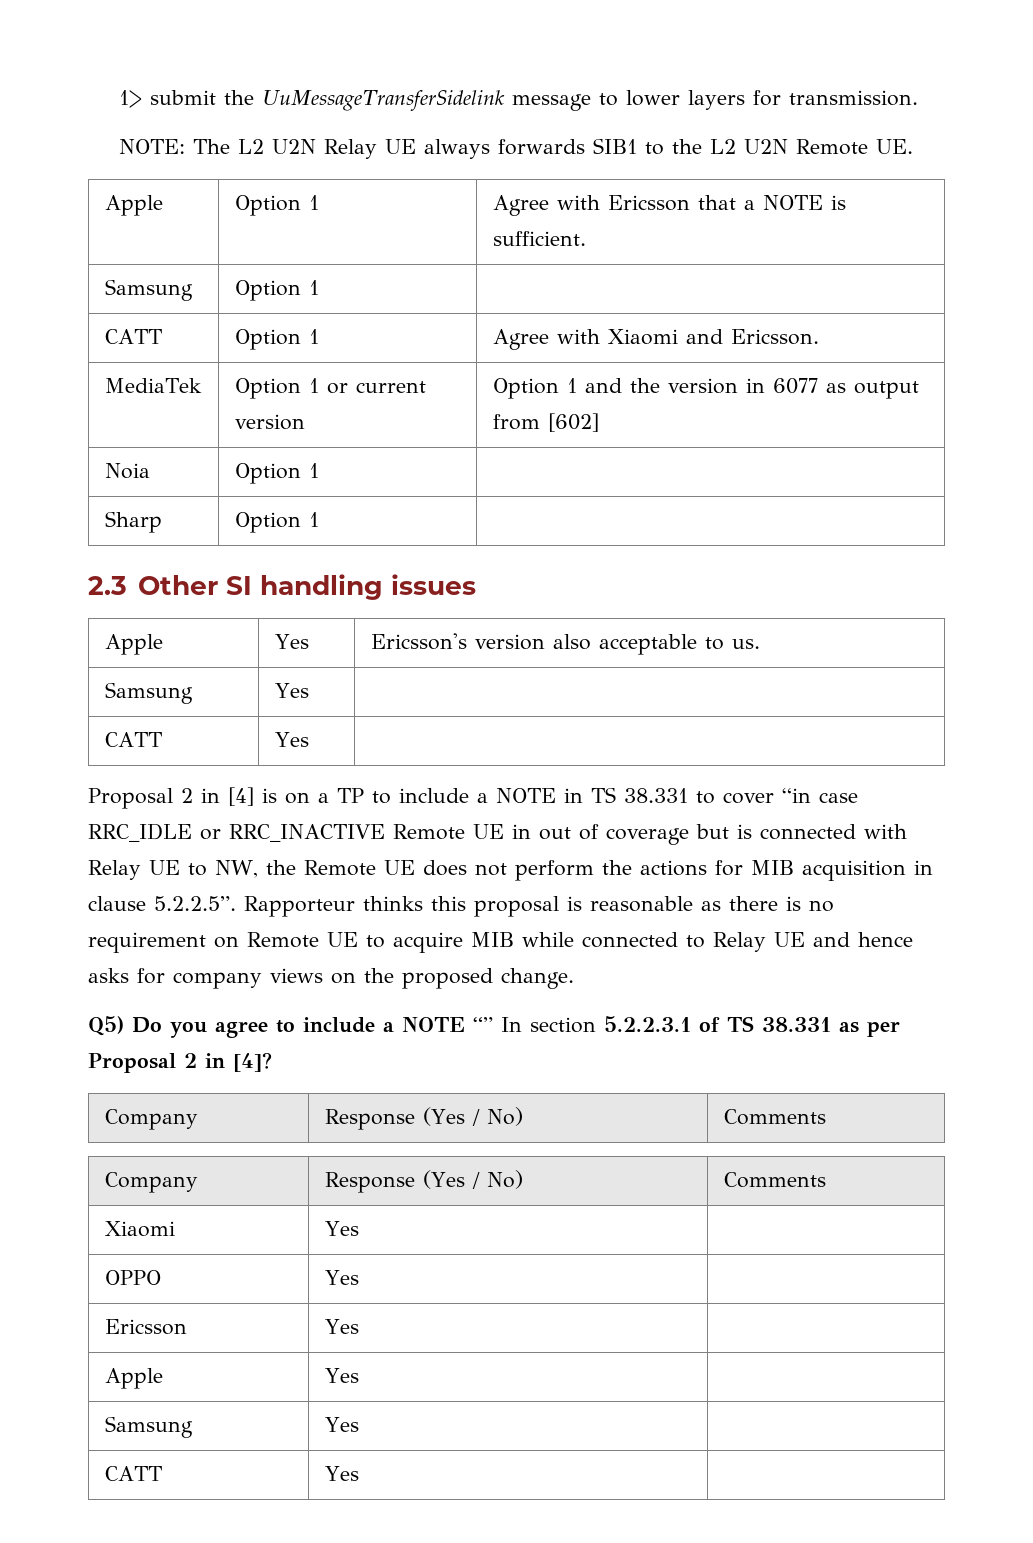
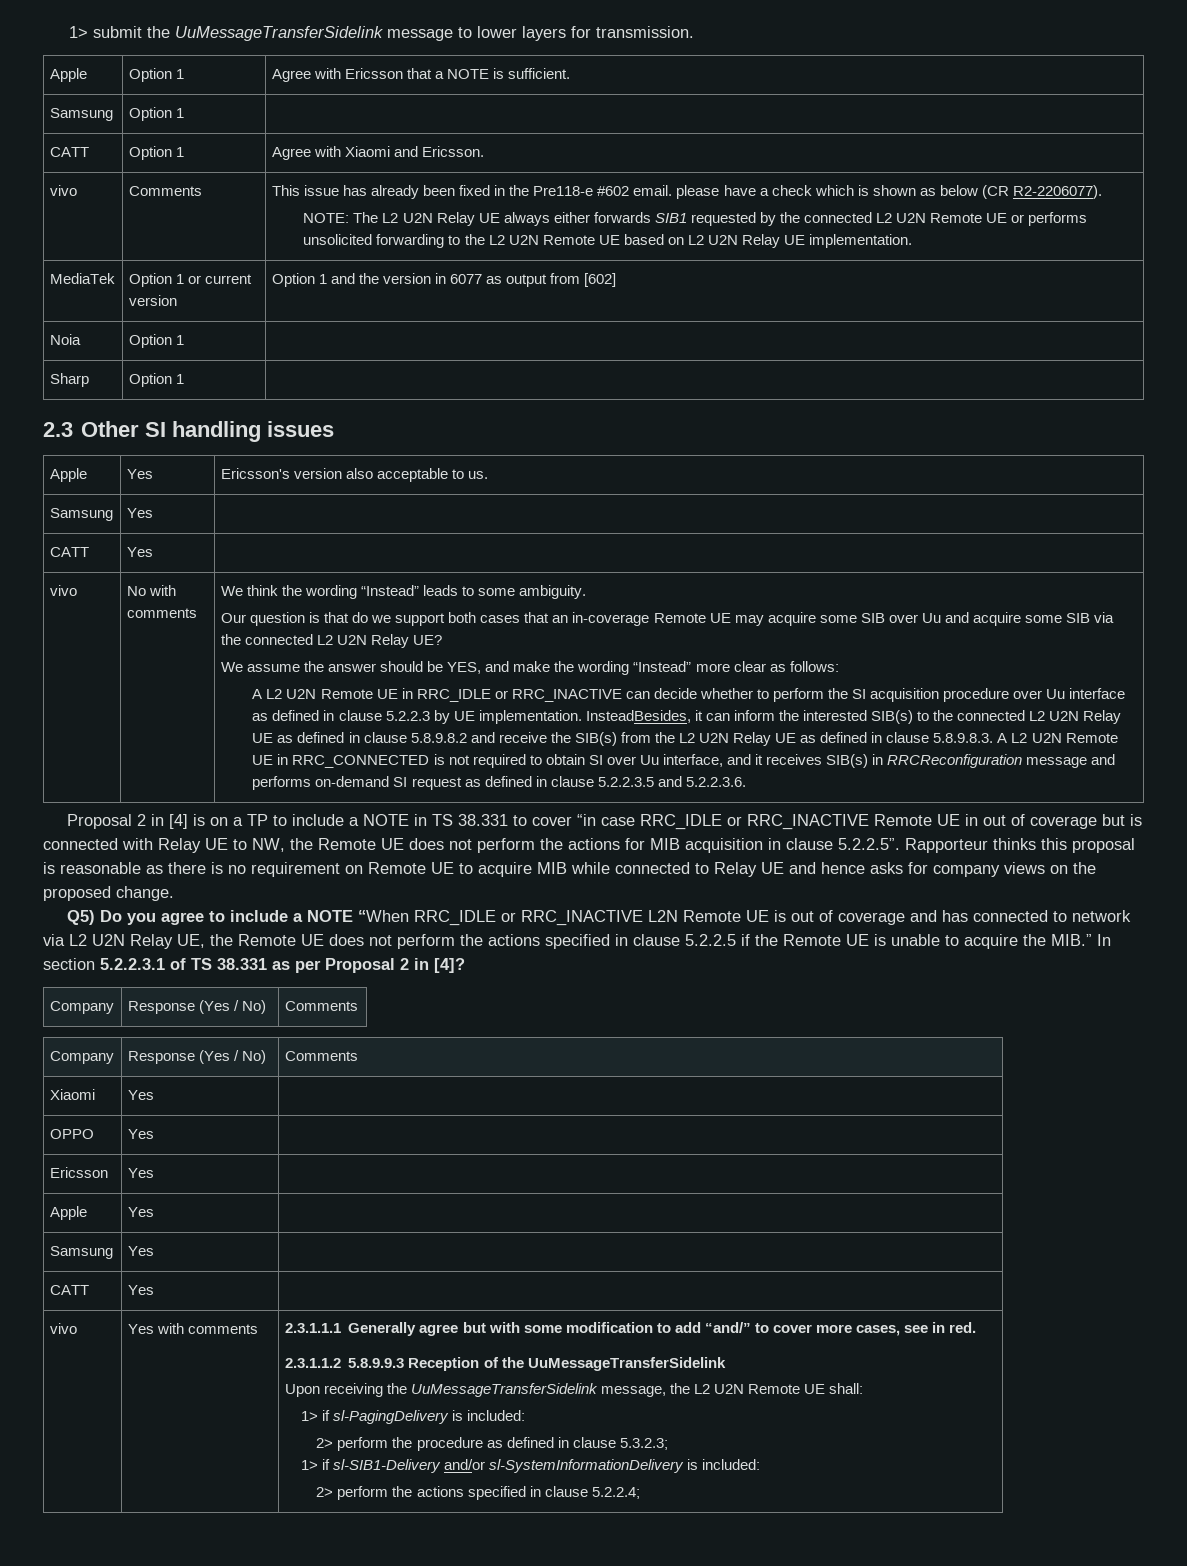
[118,138,913,159] // NOTE: The L2 U2N Relay UE always forwards SIB1 to the L2 U2N Remote UE. -> (695, 32) none
(819, 337) none -> [49,185,77,196] [128,186,202,196] [271,185,1102,199] [303,212,1088,226] [303,234,913,248] // vivo | Comments | This issue has already been fixed in the Pre118-e #602 email. please have a check which is shown as below (CR R2-2206077). // NOTE: The L2 U2N Relay UE always either forwards SIB1 requested by the connected L2 U2N Remote UE or performs unsolicited forwarding to the L2 U2N Remote UE based on L2 U2N Relay UE implementation.
(309, 739) none -> [49,585,77,596] [126,585,176,596] [126,608,197,618] [220,585,587,599] [220,612,1115,626] [220,634,443,648] [220,661,839,675] [252,688,1126,702] [252,710,1122,724] [252,732,1118,746] [252,754,1116,768] [252,776,746,790] // vivo | No with comments | We think the wording “Instead” leads to some ambiguity. // Our question is that do we support both cases that an in-coverage Remote UE may acquire some SIB over Uu and acquire some SIB via the connected L2 U2N Relay UE? // We assume the answer should be YES, and make the wording “Instead” more clear as follows: // A L2 U2N Remote UE in RRC_IDLE or RRC_INACTIVE can decide whether to perform the SI acquisition procedure over Uu interface as defined in clause 5.2.2.3 by UE implementation. InsteadBesides, it can inform the interested SIB(s) to the connected L2 U2N Relay UE as defined in clause 5.8.9.8.2 and receive the SIB(s) from the L2 U2N Relay UE as defined in clause 5.8.9.8.3. A L2 U2N Remote UE in RRC_CONNECTED is not required to obtain SI over Uu interface, and it receives SIB(s) in RRCReconfiguration message and performs on-demand SI request as defined in clause 5.2.2.3.5 and 5.2.2.3.6.
[473,1017,493,1032] “” -> [358,910,1132,926] [43,934,1092,949] “When RRC_IDLE or RRC_INACTIVE L2N Remote UE is out of coverage and has connected to network via L2 U2N Relay UE, the Remote UE does not perform the actions specified in clause 5.2.2.5 if the Remote UE is unable to acquire the MIB.”
(359, 1473) none -> [49,1323,77,1334] [127,1323,259,1334] [284,1322,977,1336] [284,1357,726,1371] [284,1383,864,1397] [300,1410,525,1424] [316,1437,668,1451] [300,1459,760,1473] [316,1486,640,1500] // vivo | Yes with comments | 2.3.1.1.1 Generally agree but with some modification to add “and/” to cover more cases, see in red. // 2.3.1.1.2 5.8.9.9.3 Reception of the UuMessageTransferSidelink // Upon receiving the UuMessageTransferSidelink message, the L2 U2N Remote UE shall: // 1> if sl-PagingDelivery is included: // 2> perform the procedure as defined in clause 5.3.2.3; // 1> if sl-SIB1-Delivery and/or sl-SystemInformationDelivery is included: // 2> perform the actions specified in clause 5.2.2.4;

